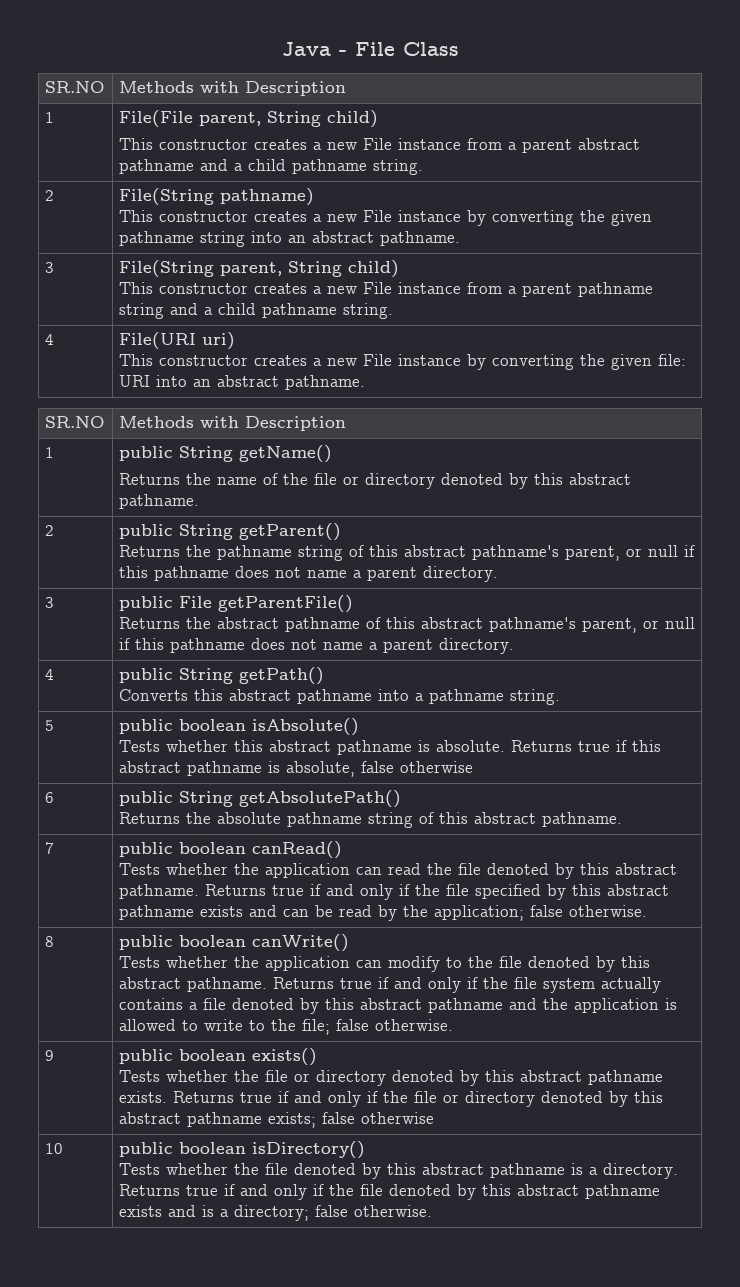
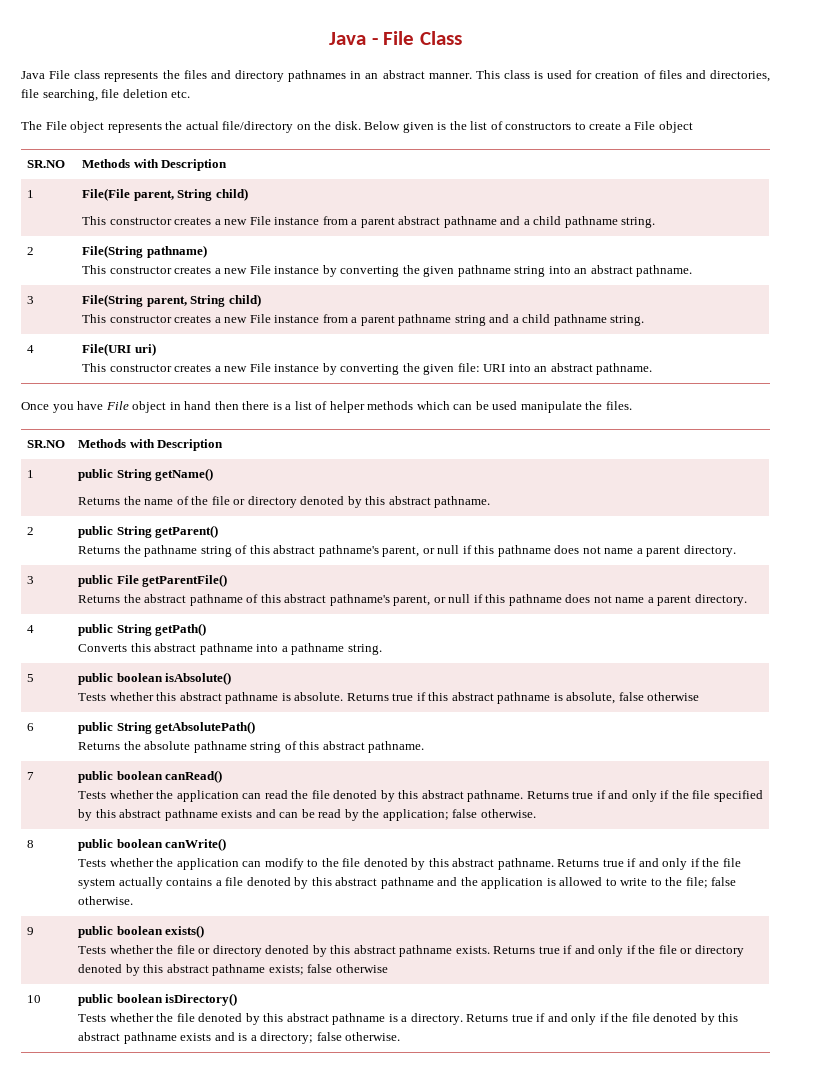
(459, 49) none -> [21,70,770,82] [21,89,191,101] [21,121,693,133] // Java File class represents the files and directory pathnames in an abstract manner. This class is used for creation of files and directories, file searching, file deletion etc. // The File object represents the actual file/directory on the disk. Below given is the list of constructors to create a File object
(365, 382) none -> [21,401,632,413] // Once you have File object in hand then there is a list of helper methods which can be used manipulate the files.

